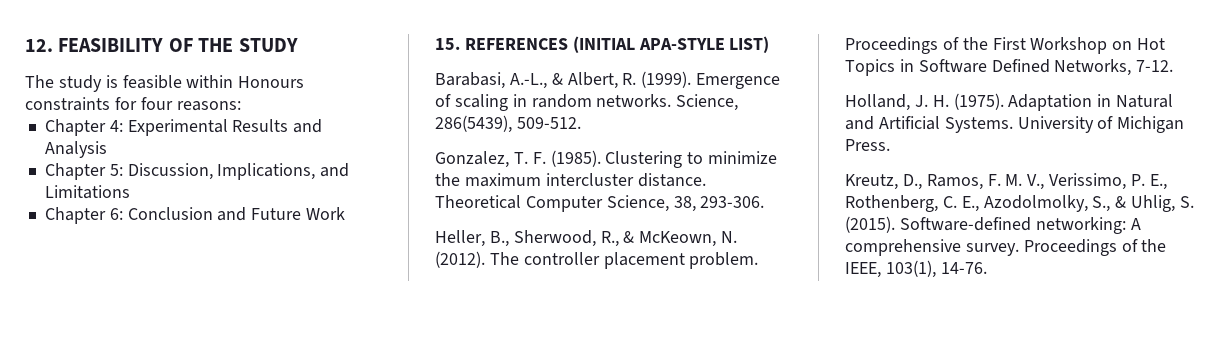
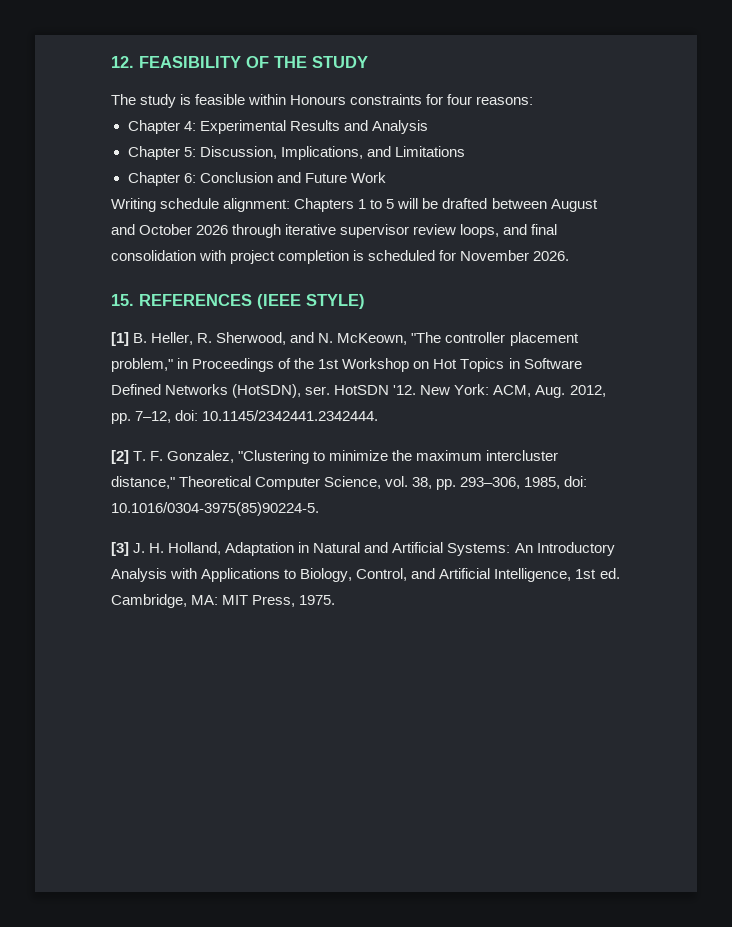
[435,36,770,53] [435,71,781,89] [435,94,739,111] [435,115,581,133] [435,150,778,168] [435,173,706,187] [435,195,765,212] [435,230,738,247] [435,251,759,269] [845,37,1026,54] 15. REFERENCES (INITIAL APA-STYLE LIST) // Barabasi, A.-L., & Albert, R. (1999). Emergence of scaling in random networks. Science, 286(5439), 509-512. // Gonzalez, T. F. (1985). Clustering to minimize the maximum intercluster distance. Theoretical Computer Science, 38, 293-306. // Heller, B., Sherwood, R., & McKeown, N. (2012). The controller placement problem. Proceedings of the First -> [111,198,598,212] [111,224,558,238] [111,250,570,264] [111,294,365,309] [111,332,579,346] [111,358,340,372] Writing schedule alignment: Chapters 1 to 5 will be drafted between August and October 2026 through iterative supervisor review loops, and final consolidation with project completion is scheduled for November 2026. // 15. REFERENCES (IEEE STYLE) // [1] B. Heller, R. Sherwood, and N. McKeown, "The controller placement problem," in Proceedings of the 1st
[1054,59,1174,76] [845,94,910,111] Networks, 7-12. // Holland, -> [165,384,606,398] [111,410,379,424] [111,450,559,464] [111,476,588,490] [111,502,319,516] [111,542,129,556] Networks (HotSDN), ser. HotSDN '12. New York: ACM, Aug. 2012, pp. 7–12, doi: 10.1145/2342441.2342444. // [2] T. F. Gonzalez, "Clustering to minimize the maximum intercluster distance," Theoretical Computer Science, vol. 38, pp. 293–306, 1985, doi: 10.1016/0304-3975(85)90224-5. // [3]
[953,93,1004,110] (1975). -> [168,542,222,555] Holland,
[944,116,1185,133] [845,139,890,151] [845,173,1167,190] [845,195,1195,212] [845,216,1141,234] [845,239,1167,256] [845,260,987,278] Systems. University of Michigan Press. // Kreutz, D., Ramos, F. M. V., Verissimo, P. E., Rothenberg, C. E., Azodolmolky, S., & Uhlig, S. (2015). Software-defined networking: A comprehensive survey. Proceedings of the IEEE, 103(1), 14-76. -> [447,542,615,556] [111,568,620,582] [111,594,336,608] Systems: An Introductory Analysis with Applications to Biology, Control, and Artificial Intelligence, 1st ed. Cambridge, MA: MIT Press, 1975.

